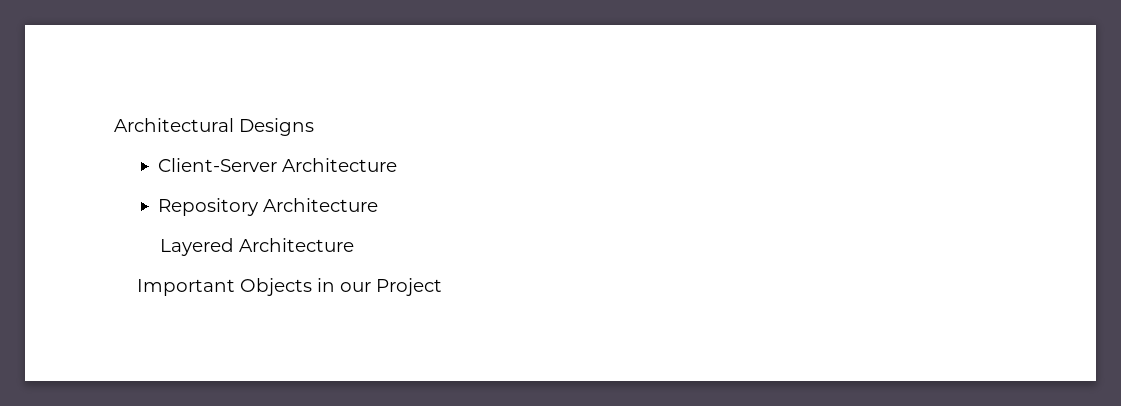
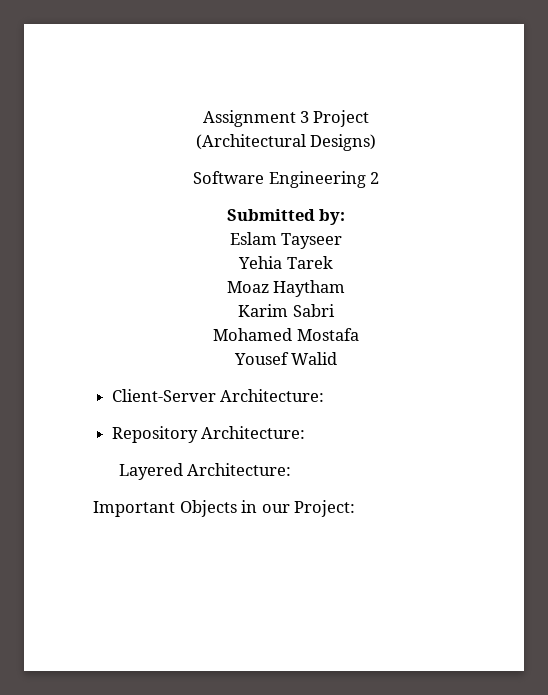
[114,118,314,136] Architectural Designs -> [202,110,370,127] [195,134,377,151] [193,171,379,188] [226,209,346,225] [229,232,343,249] [238,256,333,269] [226,280,346,297] [238,304,335,317] [213,328,359,341] [233,352,338,365] Assignment 3 Project // (Architectural Designs) // Software Engineering 2 // Submitted by: // Eslam Tayseer // Yehia Tarek // Moaz Haytham // Karim Sabri // Mohamed Mostafa // Yousef Walid
[281,158,397,172] Architecture -> [219,389,324,402] Architecture:
[262,198,378,212] Architecture -> [200,426,305,439] Architecture:
[239,238,355,252] Architecture -> [187,463,292,476] Architecture:
[376,278,443,296] Project -> [294,500,356,517] Project:

